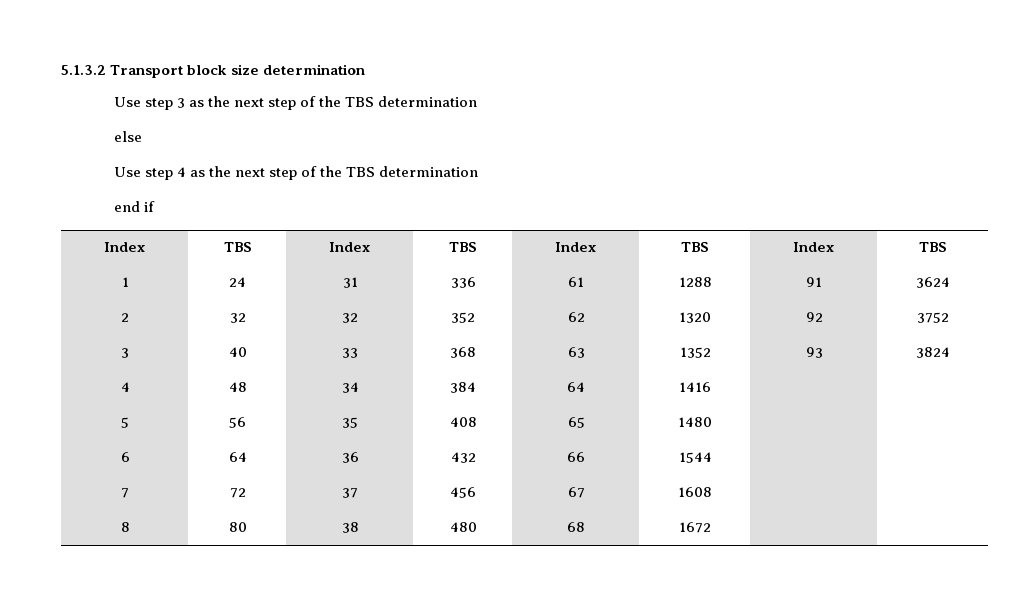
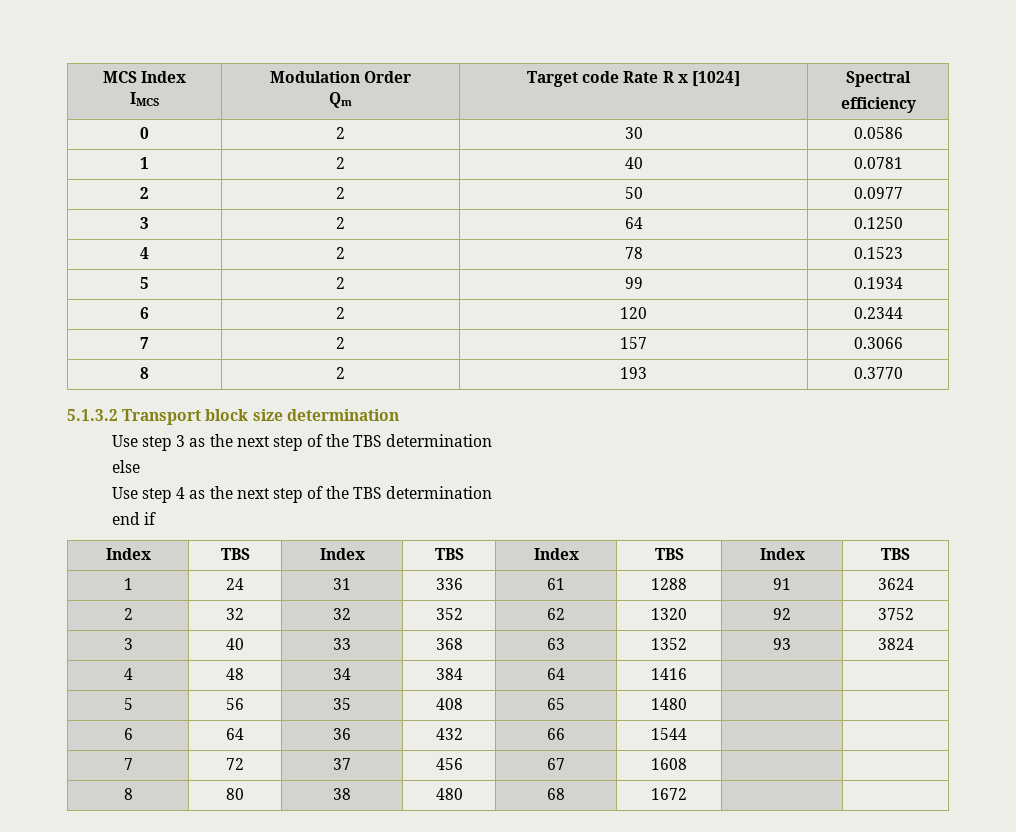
(61, 70) none -> [102,71,187,83] [130,92,159,106] [269,71,412,83] [329,92,352,108] [527,71,740,87] [846,71,911,87] [840,97,916,113] [140,127,149,139] [336,127,345,139] [624,127,643,139] [853,127,903,139] [140,157,149,169] [336,157,345,169] [624,157,643,169] [853,157,903,169] [140,187,149,199] [336,187,345,199] [624,187,643,199] [853,187,903,199] [140,217,149,229] [336,217,345,229] [624,217,643,229] [853,217,903,229] [140,247,149,259] [336,247,345,259] [624,247,643,259] [853,247,903,259] [140,277,149,289] [336,277,345,289] [624,277,643,289] [853,277,903,289] [140,307,149,319] [336,307,345,319] [620,307,647,319] [853,307,903,319] [140,337,149,349] [336,337,345,349] [620,337,647,349] [853,337,903,349] [140,367,149,379] [336,367,345,379] [620,367,647,379] [853,367,903,379] MCS Index // IMCS | Modulation Order // Qm | Target code Rate R x [1024] | Spectral // efficiency // 0 | 2 | 30 | 0.0586 // 1 | 2 | 40 | 0.0781 // 2 | 2 | 50 | 0.0977 // 3 | 2 | 64 | 0.1250 // 4 | 2 | 78 | 0.1523 // 5 | 2 | 99 | 0.1934 // 6 | 2 | 120 | 0.2344 // 7 | 2 | 157 | 0.3066 // 8 | 2 | 193 | 0.3770 //

